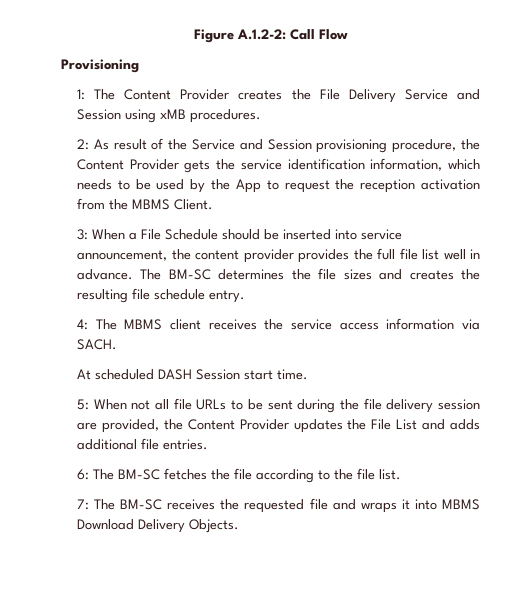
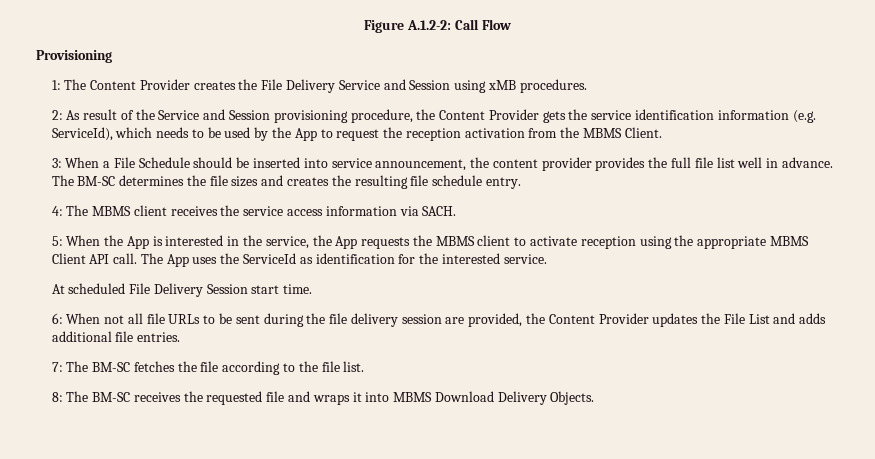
[370,158,443,171] information, -> [717,110,816,123] [51,127,113,141] information (e.g. ServiceId),
(118, 344) none -> [51,235,809,249] [51,253,547,267] // 5: When the App is interested in the service, the App requests the MBMS client to activate reception using the appropriate MBMS Client API call. The App uses the ServiceId as identification for the interested service.
[158,369,193,380] DASH -> [129,283,203,297] File Delivery
[77,399,90,410] 5: -> [51,313,63,324] 6:
[77,469,90,480] 6: -> [51,362,63,372] 7:
[77,499,90,510] 7: -> [51,392,63,402] 8:

